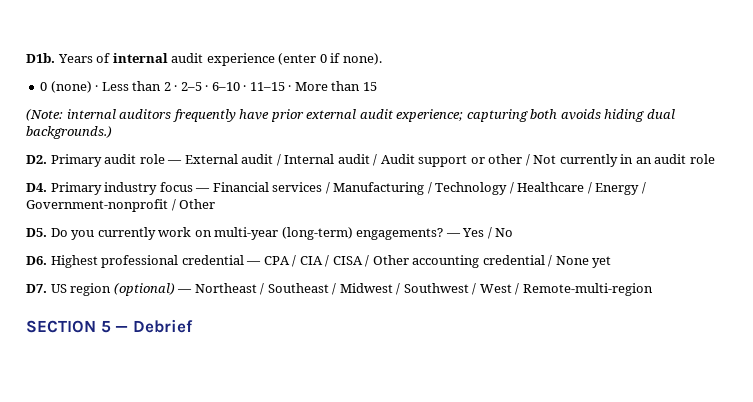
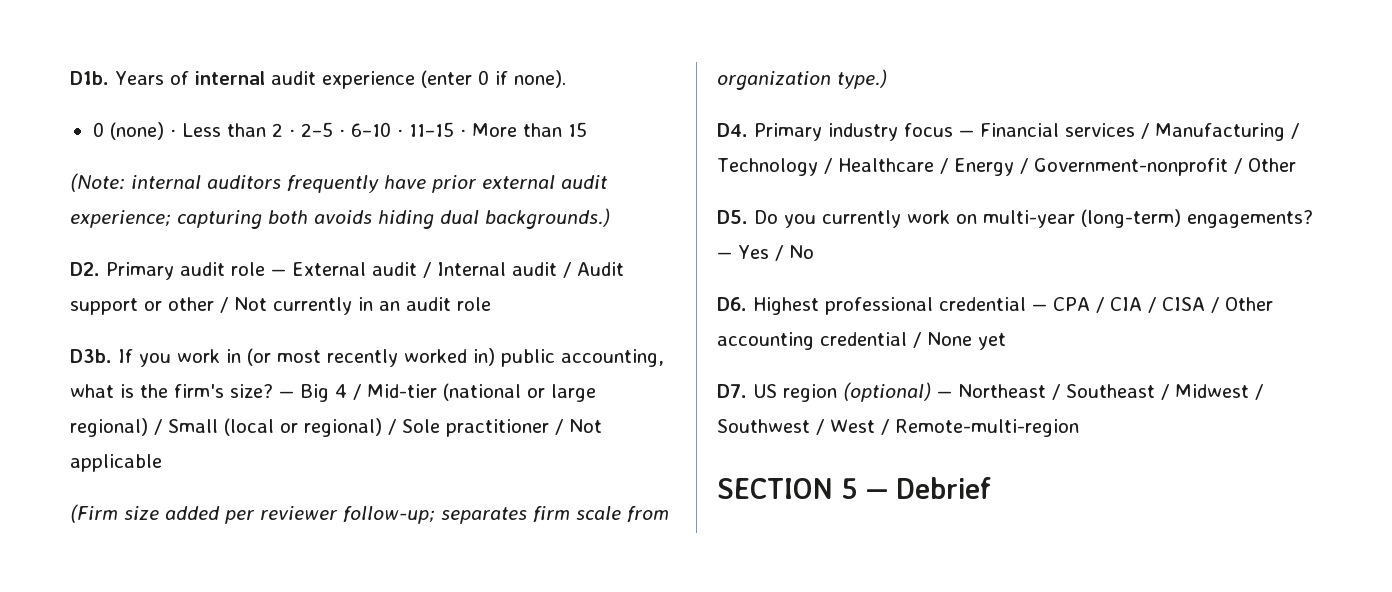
(715, 159) none -> [70,348,664,367] [70,383,596,402] [70,418,602,437] [70,454,162,472] [70,504,669,524] [717,69,887,90] // D3b. If you work in (or most recently worked in) public accounting, what is the firm's size? — Big 4 / Mid-tier (national or large regional) / Small (local or regional) / Sole practitioner / Not applicable // (Firm size added per reviewer follow-up; separates firm scale from organization type.)

